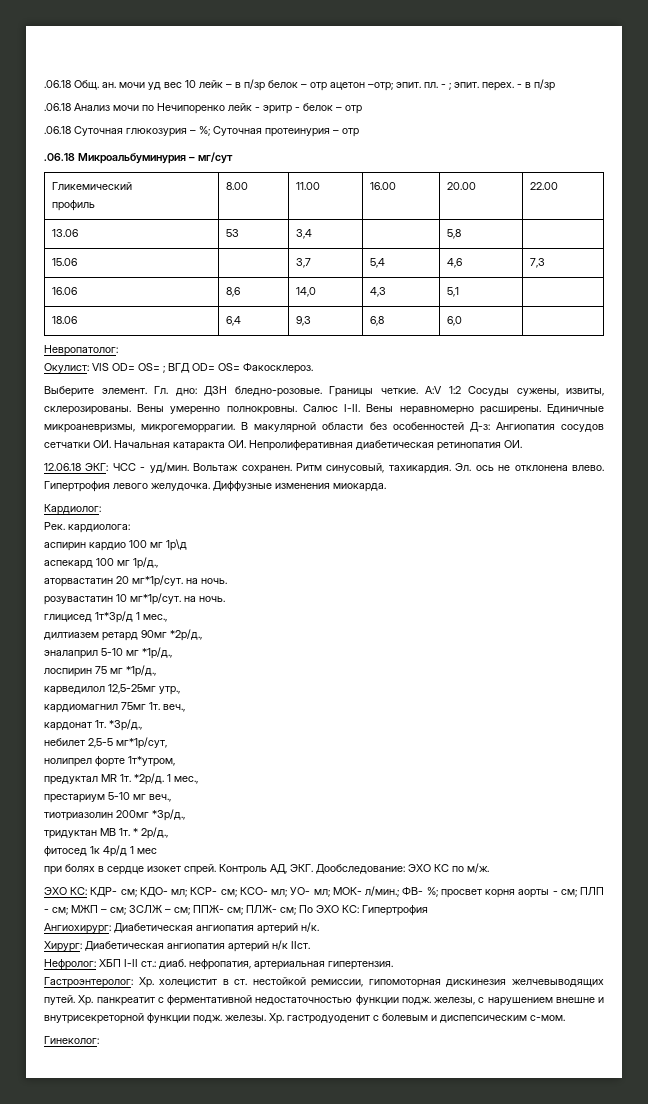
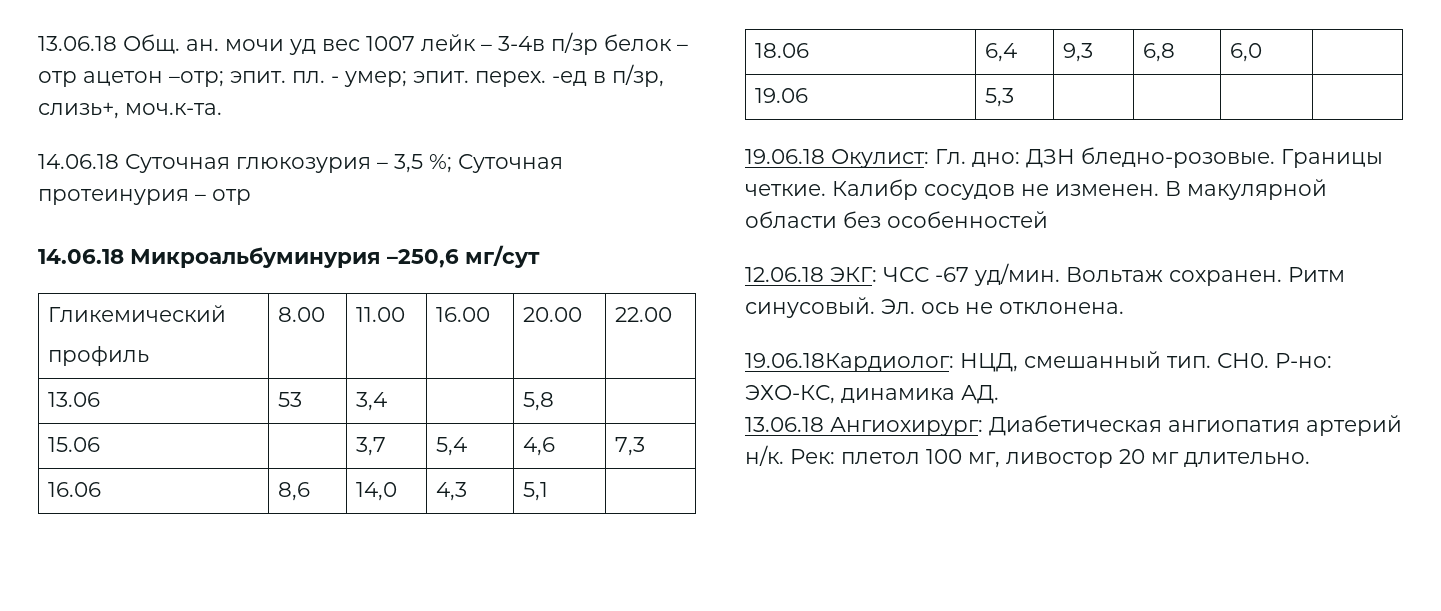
[44,80,71,88] .06.18 -> [38,36,117,51] 13.06.18
[185,80,241,88] 10 лейк – в -> [366,34,545,51] 1007 лейк – 3-4в
[449,83,451,90] ; -> [344,71,407,87] умер;
[517,79,555,91] [44,103,362,114] [44,126,71,134] - в п/зр // .06.18 Анализ мочи по Нечипоренко лейк - эритр - белок – отр // .06.18 -> [552,64,664,87] [38,102,222,119] [38,154,119,169] -ед в п/зр, слизь+, моч.к-та. // 14.06.18
(196, 132) none -> [394,154,423,173] 3,5
[44,153,195,164] .06.18 Микроальбуминурия – -> [38,247,459,268] 14.06.18 Микроальбуминурия –250,6
[44,345,118,356] [44,363,313,374] [44,386,147,397] // Невропатолог: // Окулист: VIS OD= OS= ; ВГД OD= OS= Факосклероз. // Выберите элемент. -> [754,88,808,103] [984,88,1014,107] [745,149,929,168] // 19.06 | 5,3 | | | | // 19.06.18 Окулист:
[425,386,604,396] [44,404,604,415] [44,424,236,433] А:V 1:2 Сосуды сужены, извиты, склерозированы. Вены умеренно полнокровны. Салюс I-II. Вены неравномерно расширены. Единичные микроаневризмы, микрогеморрагии. -> [832,179,1159,200] Калибр сосудов не изменен.
[469,422,604,432] [44,440,522,451] Д-з: Ангиопатия сосудов сетчатки ОИ. Начальная катаракта ОИ. Непролиферативная диабетическая ретинопатия ОИ. -> (1048, 219) none
[140,467,146,471] - -> [935,267,969,282] -67
[326,463,451,474] синусовый, тахикардия. -> [745,297,875,318] синусовый.
[514,465,605,471] [44,481,386,492] [44,504,101,515] [44,522,130,533] [44,539,187,551] [44,557,158,569] [44,575,227,587] [44,593,225,605] [44,611,167,623] [44,629,202,641] [44,647,172,659] [44,665,156,677] [44,684,180,695] [44,702,185,713] [44,719,142,731] [44,737,167,749] [44,756,175,767] [44,773,198,785] [44,792,171,803] [44,809,185,821] [44,827,168,839] [44,845,157,857] [44,863,489,875] [44,886,604,898] [44,905,428,916] отклонена влево. Гипертрофия левого желудочка. Диффузные изменения миокарда. // Кардиолог: // Рек. кардиолога: // аспирин кардио 100 мг 1р\д // аспекард 100 мг 1р/д., // аторвастатин 20 мг*1р/сут. на ночь. // розувастатин 10 мг*1р/сут. на ночь. // глицисед 1т*3р/д 1 мес., // дилтиазем ретард 90мг *2р/д., // эналаприл 5-10 мг *1р/д., // лоспирин 75 мг *1р/д., // карведилол 12,5-25мг утр., // кардиомагнил 75мг 1т. веч., // кардонат 1т. *3р/д., // небилет 2,5-5 мг*1р/сут, // нолипрел форте 1т*утром, // предуктал МR 1т. *2р/д. 1 мес., // престариум 5-10 мг веч., // тиотриазолин 200мг *3р/д., // тридуктан МВ 1т. * 2р/д., // фитосед 1к 4р/д 1 мес // при болях в сердце изокет спрей. Контроль АД, ЭКГ. Дообследование: ЭХО КС по м/ж. // ЭХО КС: КДР- см; КДО- мл; КСР- см; КСО- мл; УО- мл; МОК- л/мин.; ФВ- %; просвет корня аорты - см; ПЛП - см; МЖП – см; ЗСЛЖ – см; ППЖ- см; ПЛЖ- см; По ЭХО КС: Гипертрофия // -> [999,302,1124,314] [745,351,1332,372] [745,385,999,404] [745,417,824,432] отклонена. // 19.06.18Кардиолог: НЦД, смешанный тип. СН0. Р-но: ЭХО-КС, динамика АД. // 13.06.18
[44,940,310,952] [44,959,393,970] [44,977,604,988] [44,995,604,1006] [44,1013,565,1024] [44,1036,99,1044] // Хирург: Диабетическая ангиопатия артерий н/к IIcт. // Нефролог: ХБП I-II ст.: диаб. нефропатия, артериальная гипертензия. // Гастроэнтеролог: Хр. холецистит в ст. нестойкой ремиссии, гипомоторная дискинезия желчевыводящих путей. Хр. панкреатит с ферментативной недостаточностью функции подж. железы, с нарушением внешне и внутрисекреторной функции подж. железы. Хр. гастродуоденит с болевым и диспепсическим с-мом. // Гинеколог: -> [790,449,1310,468] Рек: плетол 100 мг, ливостор 20 мг длительно.

